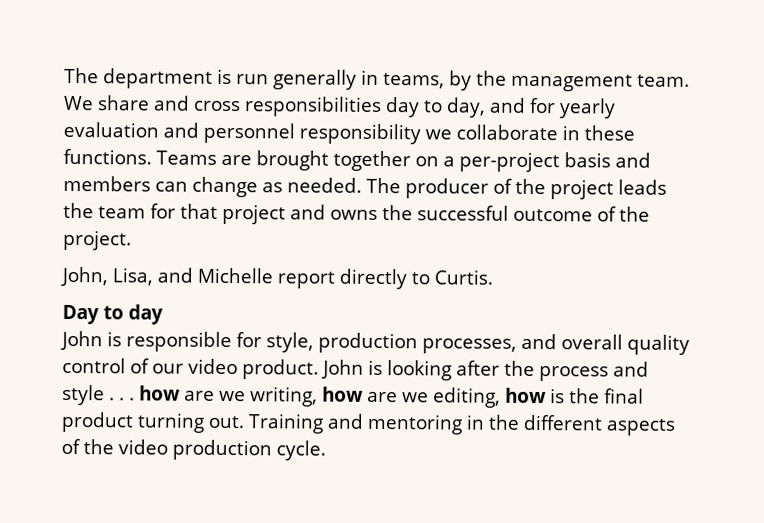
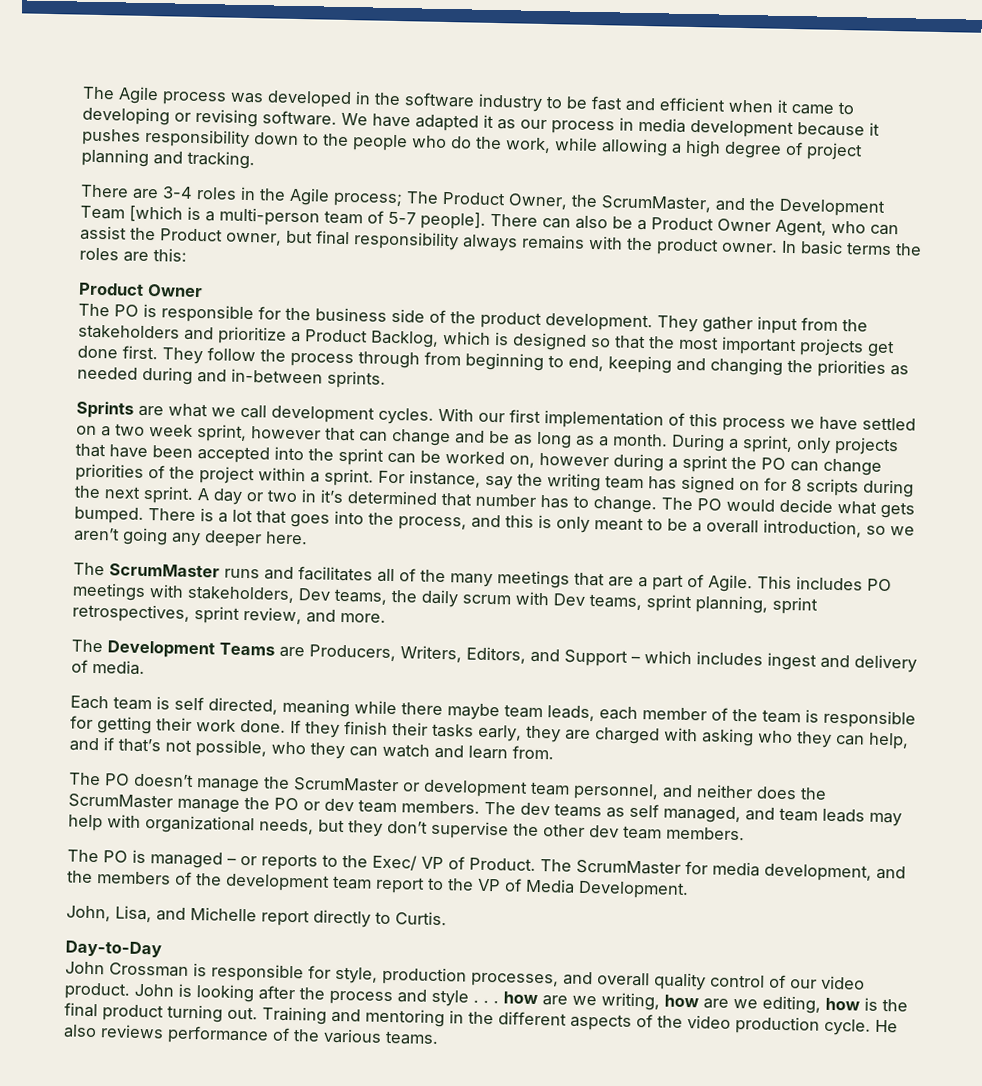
[64,67,690,92] [63,95,616,119] [63,121,635,145] [63,148,651,173] [63,175,667,200] [63,202,650,225] [63,229,132,251] The department is run generally in teams, by the management team. We share and cross responsibilities day to day, and for yearly evaluation and personnel responsibility we collaborate in these functions. Teams are brought together on a per-project basis and members can change as needed. The producer of the project leads the team for that project and owns the successful outcome of the project. -> [82,86,854,115] [82,106,880,139] [81,128,863,161] [81,148,255,170] [80,184,886,217] [80,205,899,237] [80,225,922,256] [79,247,187,263] [78,282,203,298] [78,303,868,335] [78,324,895,358] [77,345,909,378] [77,366,386,389] [76,400,916,432] [76,423,899,456] [75,443,882,476] [75,463,914,498] [74,485,915,519] [74,506,915,538] [73,527,308,548] [73,562,892,593] [72,582,818,615] [72,603,386,625] [71,639,917,673] [71,659,145,676] [70,695,916,729] [70,715,909,750] [69,737,554,760] [69,772,827,801] [68,793,902,827] [68,814,745,841] [67,849,906,882] [67,870,689,900] The Agile process was developed in the software industry to be fast and efficient when it came to developing or revising software. We have adapted it as our process in media development because it pushes responsibility down to the people who do the work, while allowing a high degree of project planning and tracking. // There are 3-4 roles in the Agile process; The Product Owner, the ScrumMaster, and the Development Team [which is a multi-person team of 5-7 people]. There can also be a Product Owner Agent, who can assist the Product owner, but final responsibility always remains with the product owner. In basic terms the roles are this: // Product Owner // The PO is responsible for the business side of the product development. They gather input from the stakeholders and prioritize a Product Backlog, which is designed so that the most important projects get done first. They follow the process through from beginning to end, keeping and changing the priorities as needed during and in-between sprints. // Sprints are what we call development cycles. With our first implementation of this process we have settled on a two week sprint, however that can change and be as long as a month. During a sprint, only projects that have been accepted into the sprint can be worked on, however during a sprint the PO can change priorities of the project within a sprint. For instance, say the writing team has signed on for 8 scripts during the next sprint. A day or two in it’s determined that number has to change. The PO would decide what gets bumped. There is a lot that goes into the process, and this is only meant to be a overall introduction, so we aren’t going any deeper here. // The ScrumMaster runs and facilitates all of the many meetings that are a part of Agile. This includes PO meetings with stakeholders, Dev teams, the daily scrum with Dev teams, sprint planning, sprint retrospectives, sprint review, and more. // The Development Teams are Producers, Writers, Editors, and Support – which includes ingest and delivery of media. // Each team is self directed, meaning while there maybe team leads, each member of the team is responsible for getting their work done. If they finish their tasks early, they are charged with asking who they can help, and if that’s not possible, who they can watch and learn from. // The PO doesn’t manage the ScrumMaster or development team personnel, and neither does the ScrumMaster manage the PO or dev team members. The dev teams as self managed, and team leads may help with organizational needs, but they don’t supervise the other dev team members. // The PO is managed – or reports to the Exec/ VP of Product. The ScrumMaster for media development, and the members of the development team report to the VP of Media Development.
[62,304,163,325] [60,330,103,351] Day to day // John -> [65,940,162,958] [65,961,189,977] Day-to-Day // John Crossman
(326, 450) none -> [875,1019,898,1033] [63,1024,439,1046] He also reviews performance of the various teams.

